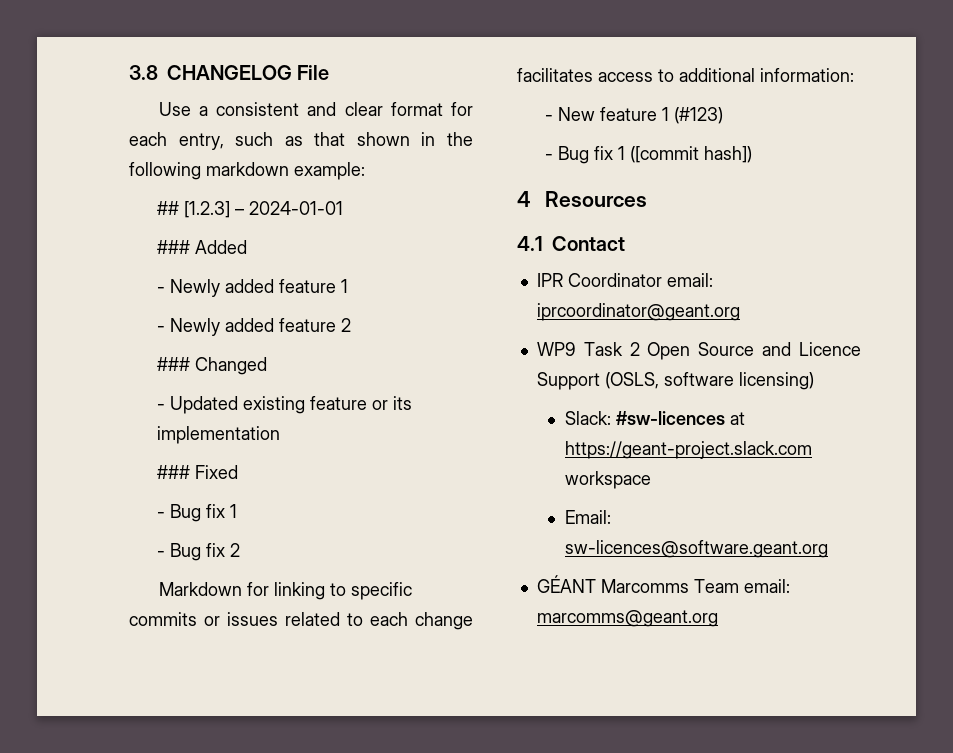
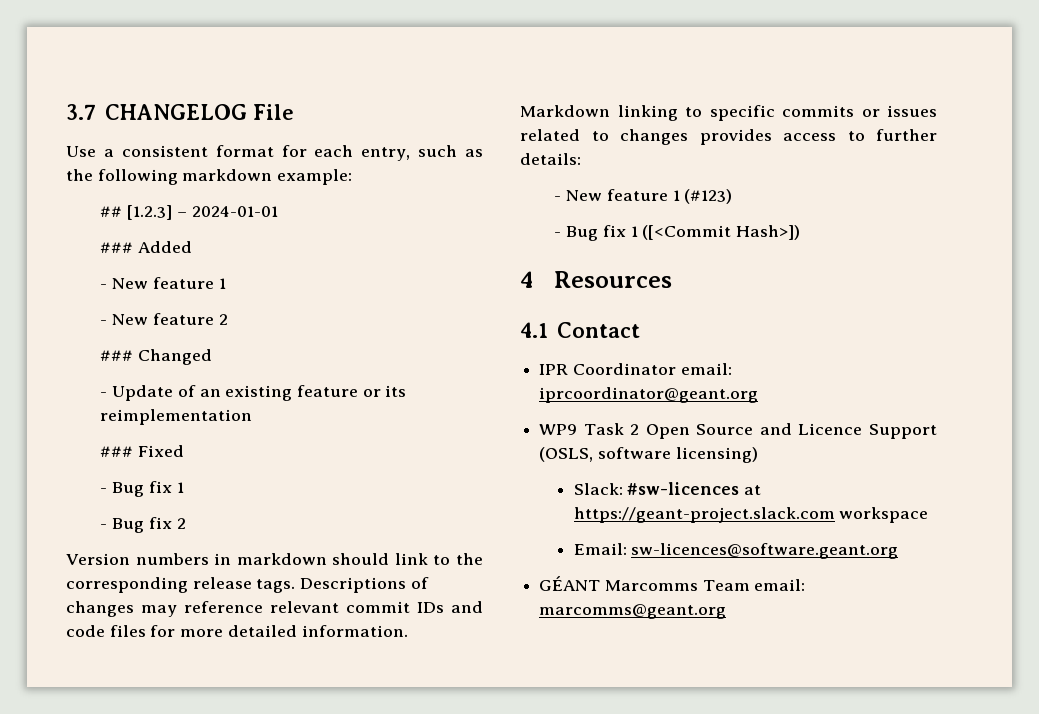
[129,65,158,80] 3.8 -> [66,104,96,120] 3.7
[307,102,383,116] and clear -> (208, 151) none
[314,132,436,146] that shown in -> (483, 153) none
[169,279,274,297] Newly added -> [112,278,149,289] New
[169,318,274,336] Newly added -> [112,314,149,325] New
[169,396,238,414] Updated -> [112,385,221,401] Update of an
[156,426,280,444] implementation -> [100,409,253,425] reimplementation
[158,582,269,596] Markdown for -> [66,553,484,565] [66,577,429,593] [66,601,483,617] [66,625,408,637] [520,105,610,117] Version numbers in markdown should link to the corresponding release tags. Descriptions of changes may reference relevant commit IDs and code files for more detailed information. Markdown
[370,612,473,630] [517,68,854,82] each change facilitates access to additional information: -> [620,129,937,145] [520,153,581,165] changes provides access to further details:
[629,146,752,163] ([commit hash]) -> [642,225,801,240] ([<Commit Hash>])

